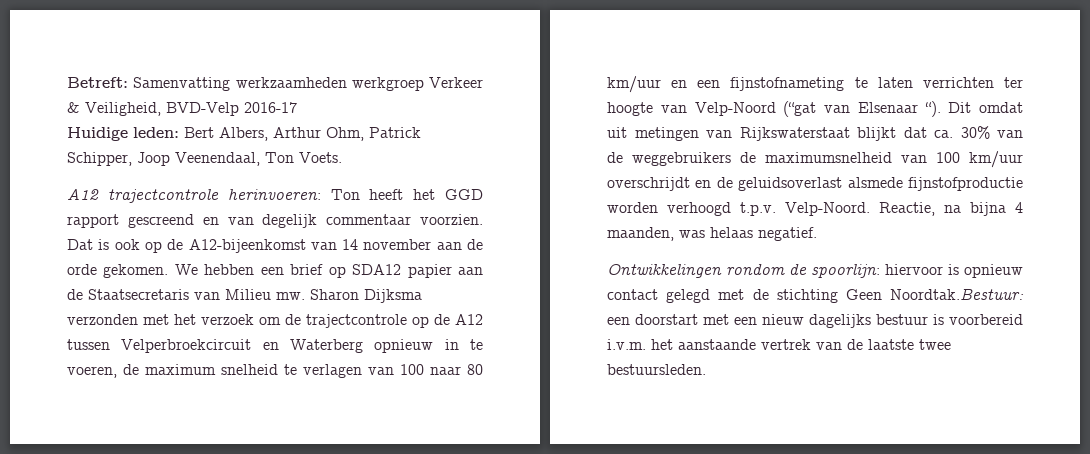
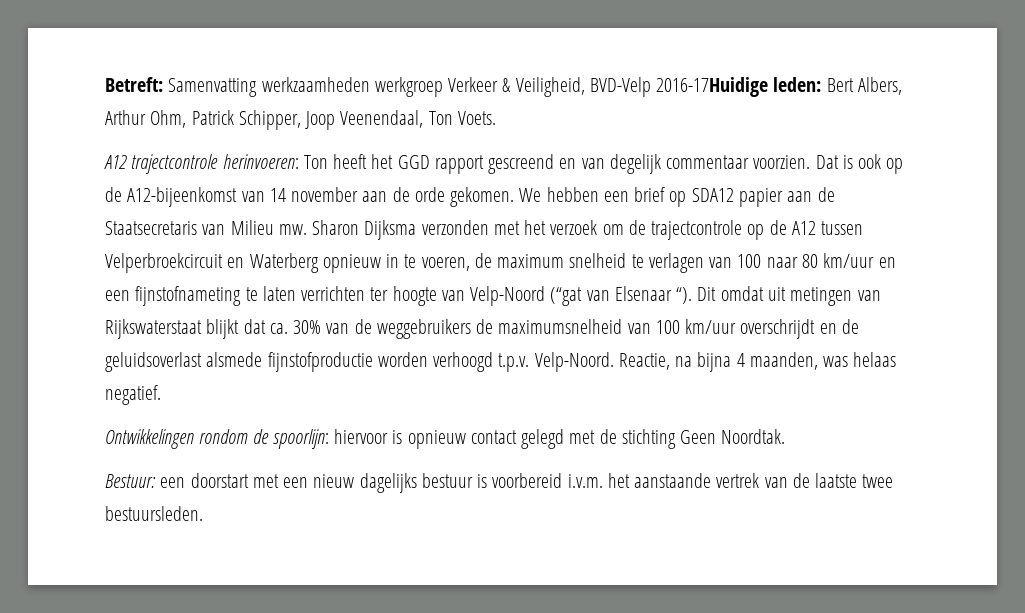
[244,102,297,113] [67,127,128,141] 2016-17 // Huidige -> [656,77,769,97] 2016-17Huidige
[890,288,1024,300] Noordtak.Bestuur: -> [721,429,786,444] [105,474,156,488] Noordtak. // Bestuur:

